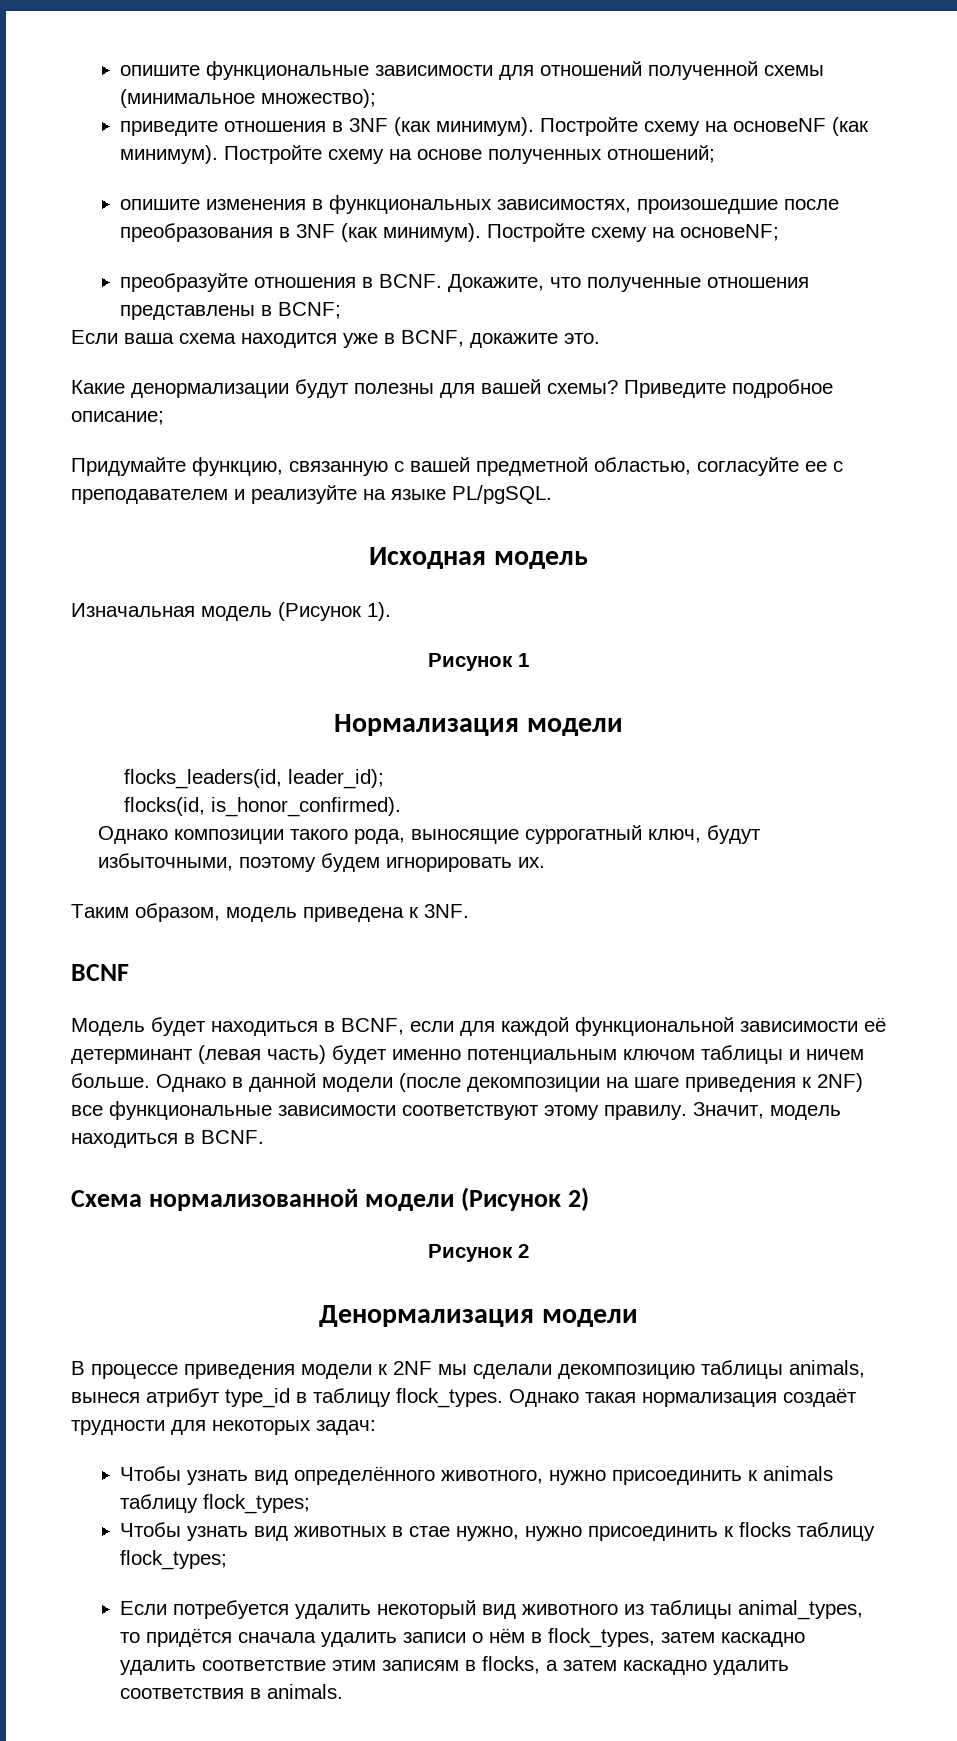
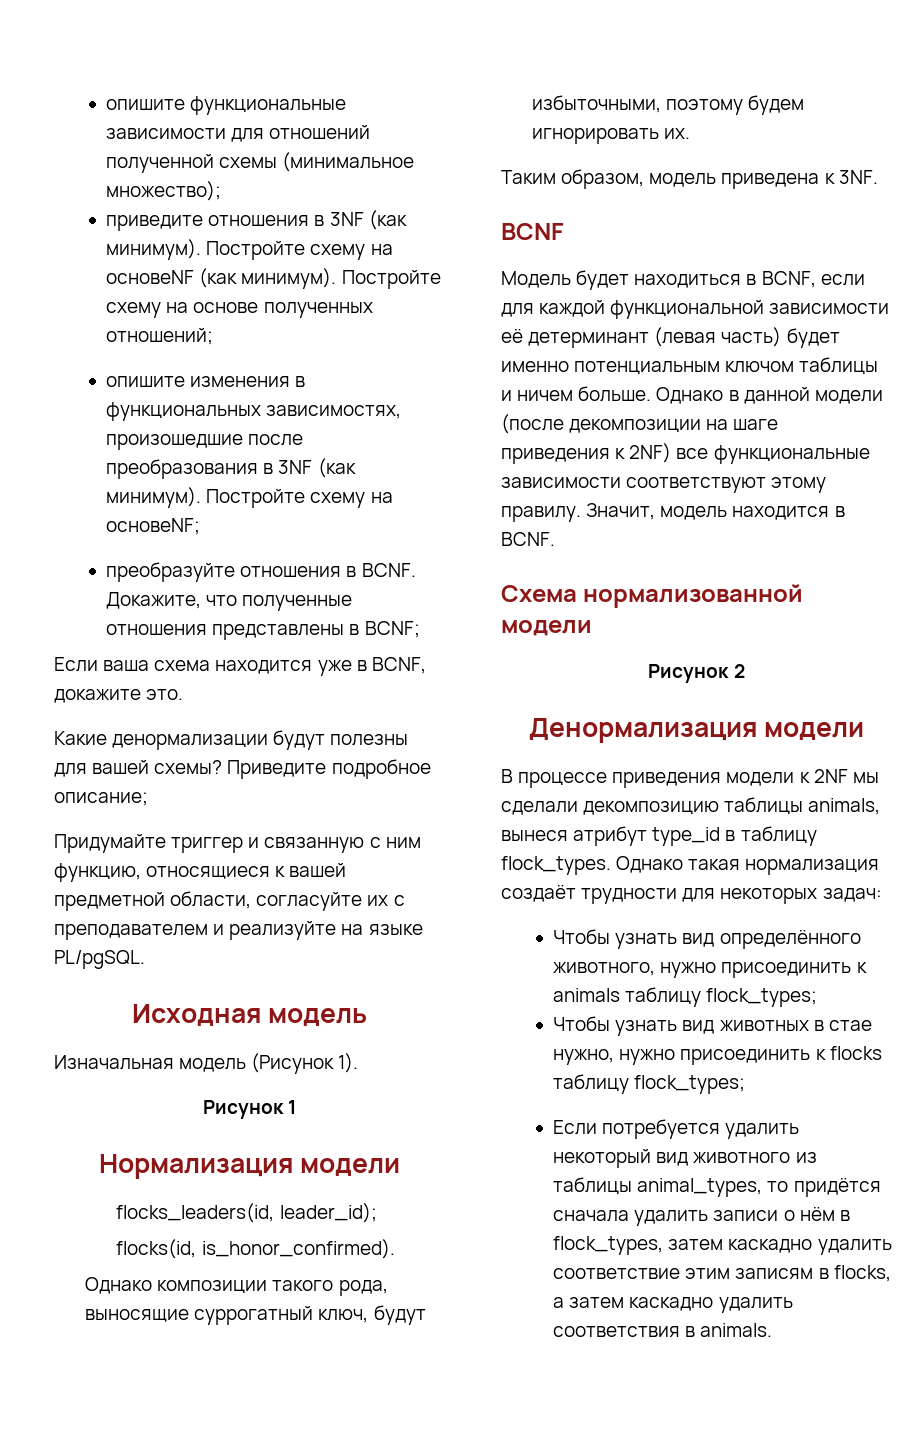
[192,457,827,476] функцию, связанную с вашей предметной областью, согласуйте ее -> [171,837,421,853] [54,863,347,882] [54,891,389,911] триггер и связанную с ним функцию, относящиеся к вашей предметной области, согласуйте их
[71,1133,178,1148] находиться -> [732,506,830,520] находится
[460,1187,589,1211] (Рисунок 2) -> (592, 628) none

